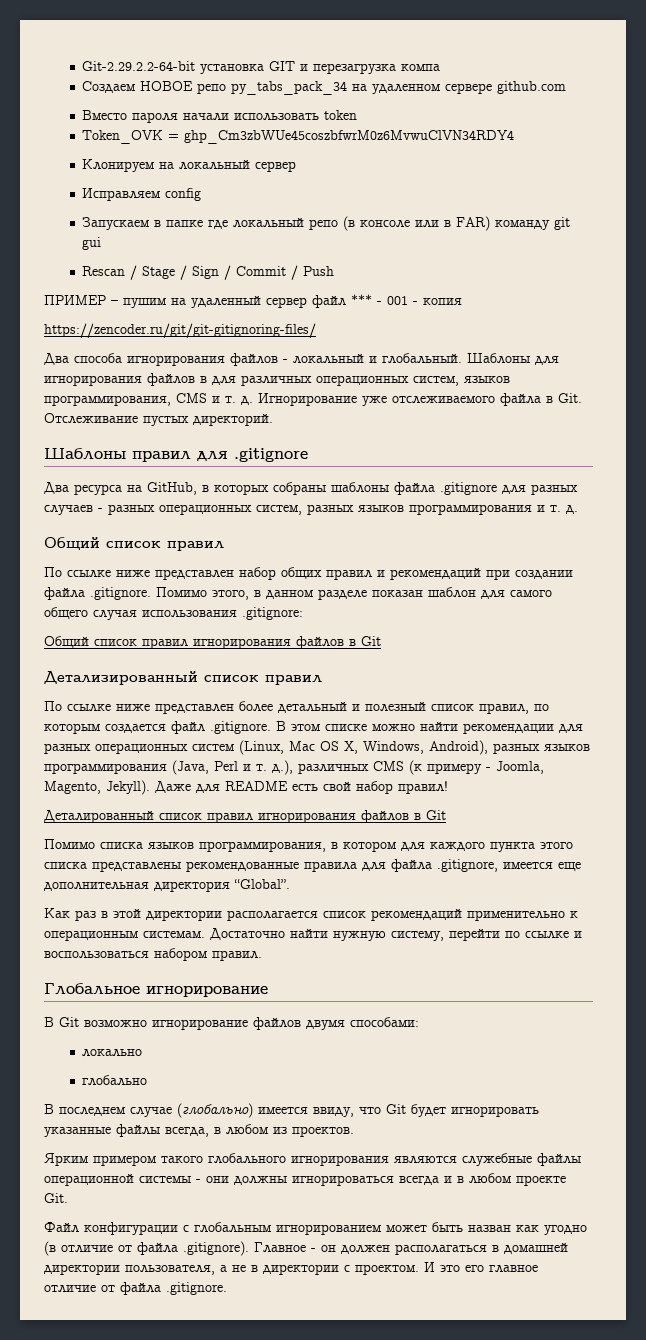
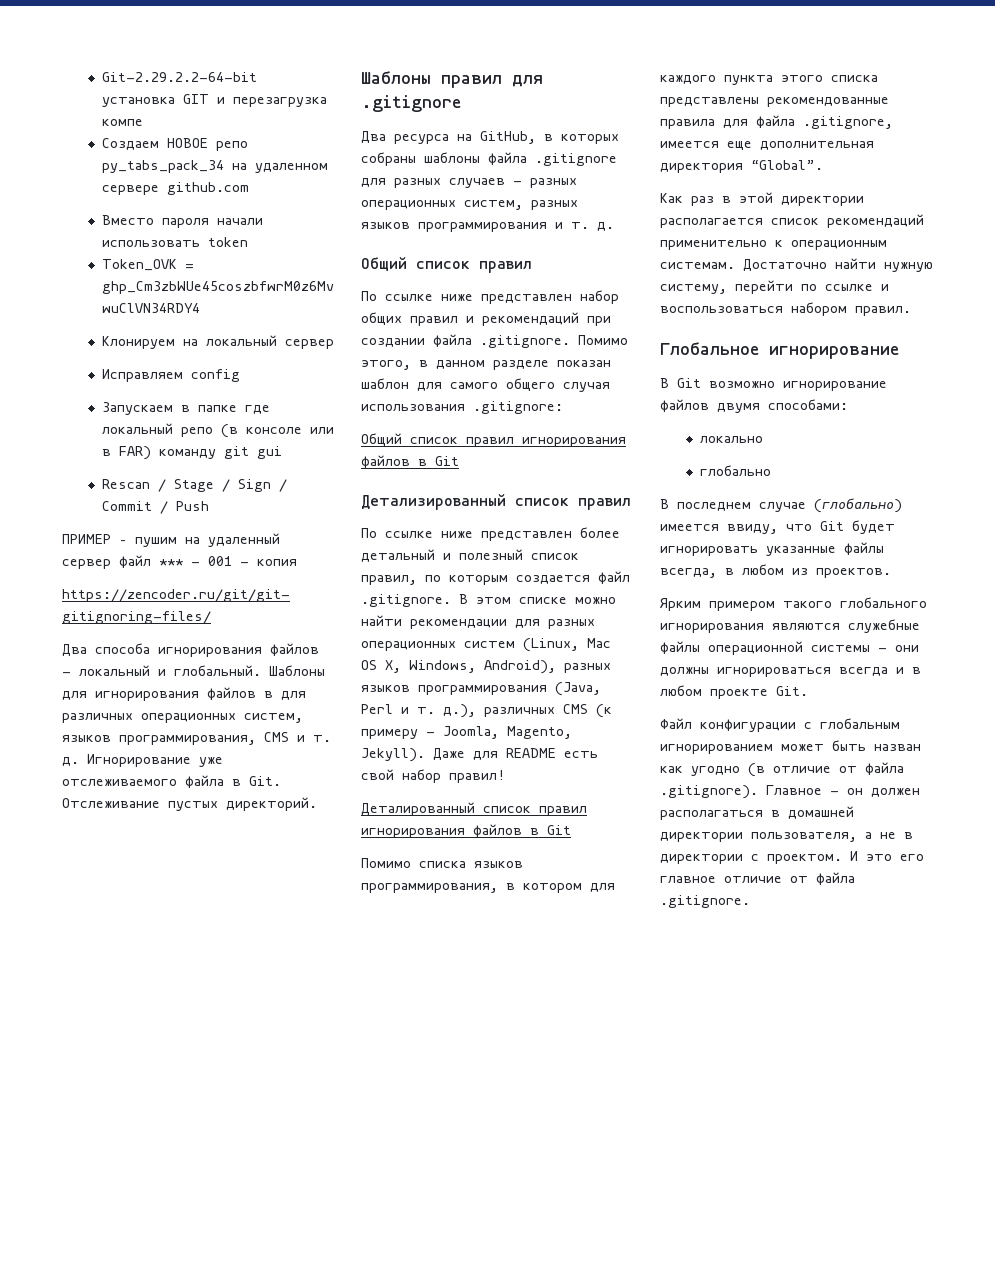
[401,64,441,71] компа -> [101,119,143,126] компe

